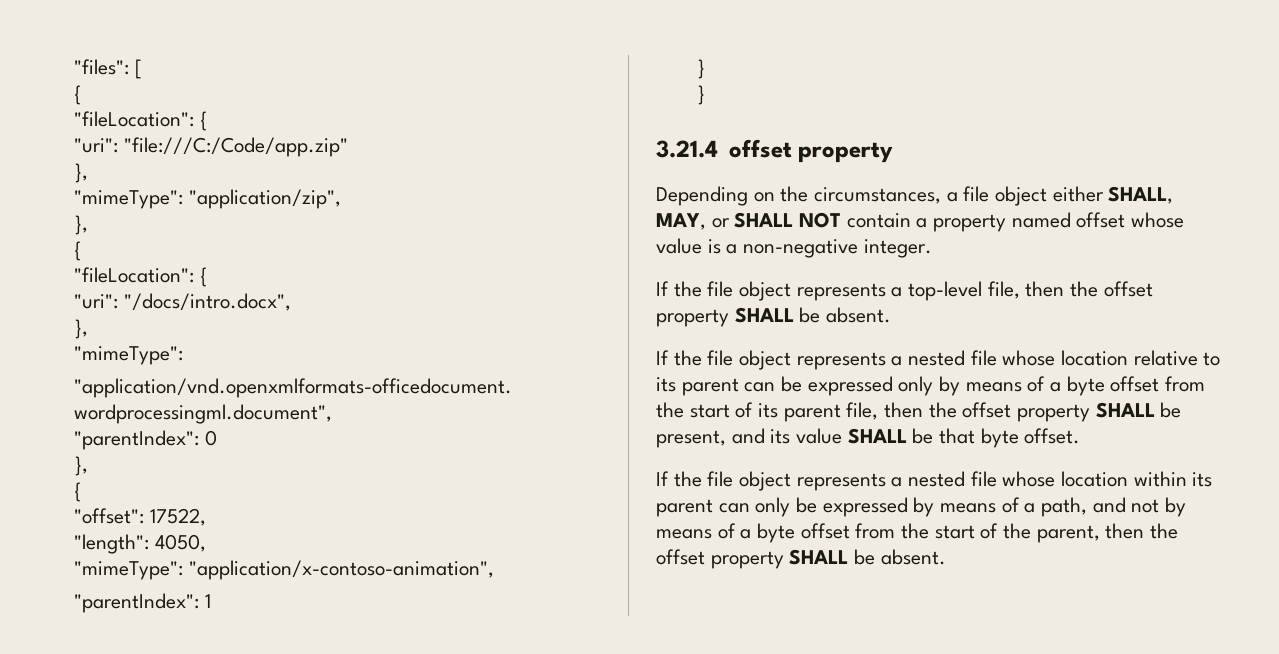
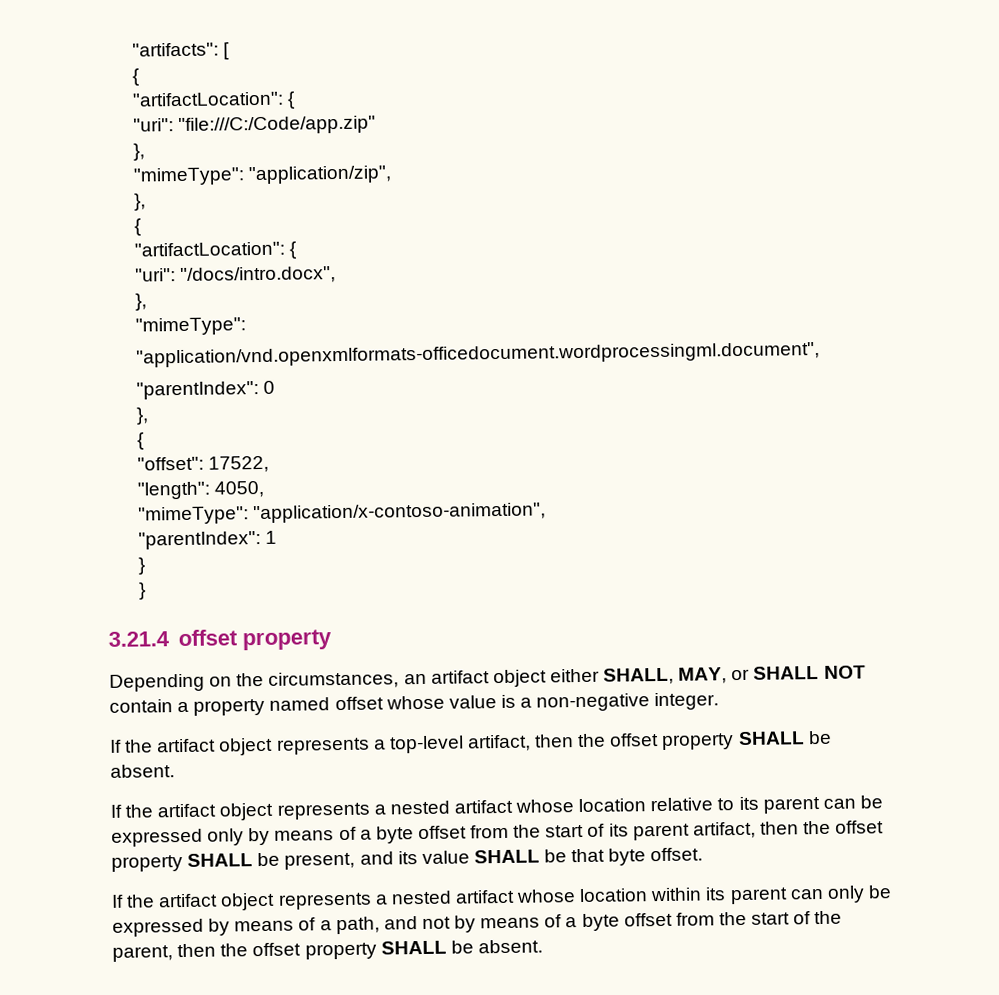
[73,59,129,75] "files": -> [132,42,220,57] "artifacts":
[73,111,194,127] "fileLocation": -> [132,91,285,107] "artifactLocation":
[73,267,194,283] "fileLocation": -> [134,241,286,257] "artifactLocation":
[946,186,990,202] a file -> [403,670,490,685] an artifact
[707,281,734,297] file -> [157,738,217,753] artifact
[987,281,1020,299] file, -> [466,734,531,752] artifact,
[707,350,997,370] file object represents a nested file -> [157,799,513,821] artifact object represents a nested artifact
[846,402,879,420] file, -> [692,821,756,839] artifact,
[707,471,997,491] file object represents a nested file -> [158,889,515,911] artifact object represents a nested artifact

